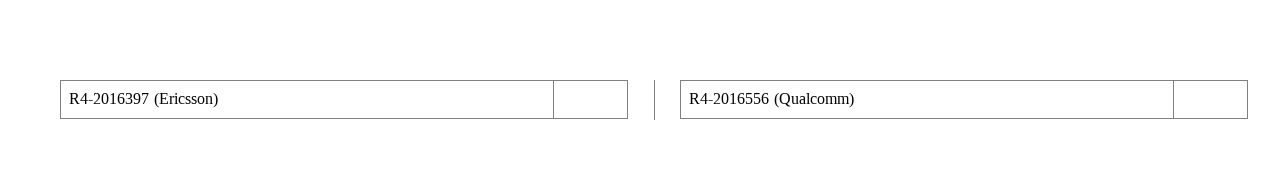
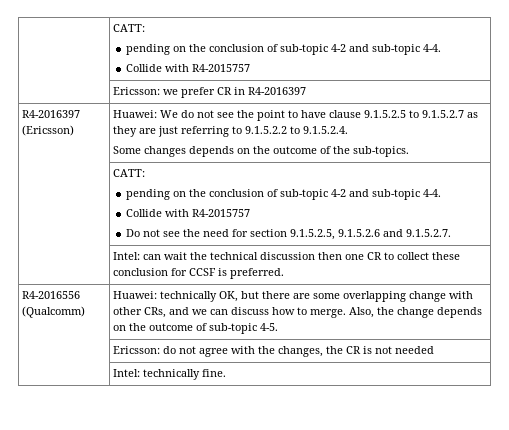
[69,92,218,108] [689,92,854,108] R4-2016397 (Ericsson) | // R4-2016556 (Qualcomm) | -> [113,24,146,32] [125,44,441,55] [125,64,250,72] [113,87,307,98] [22,110,81,118] [22,125,75,136] [113,110,479,121] [113,126,349,137] [113,146,410,157] [113,169,146,177] [125,189,441,200] [125,209,250,217] [125,229,451,240] [113,252,461,260] [113,268,285,279] [22,291,81,299] [22,306,86,318] [113,291,474,302] [113,307,483,318] [113,323,279,334] [113,346,435,357] [113,369,227,380] | CATT: // pending on the conclusion of sub-topic 4-2 and sub-topic 4-4. // Collide with R4-2015757 // | Ericsson: we prefer CR in R4-2016397 // R4-2016397 (Ericsson) | Huawei: We do not see the point to have clause 9.1.5.2.5 to 9.1.5.2.7 as they are just referring to 9.1.5.2.2 to 9.1.5.2.4. // Some changes depends on the outcome of the sub-topics. // | CATT: // pending on the conclusion of sub-topic 4-2 and sub-topic 4-4. // Collide with R4-2015757 // Do not see the need for section 9.1.5.2.5, 9.1.5.2.6 and 9.1.5.2.7. // | Intel: can wait the technical discussion then one CR to collect these conclusion for CCSF is preferred. // R4-2016556 (Qualcomm) | Huawei: technically OK, but there are some overlapping change with other CRs, and we can discuss how to merge. Also, the change depends on the outcome of sub-topic 4-5. // | Ericsson: do not agree with the changes, the CR is not needed // | Intel: technically fine.

